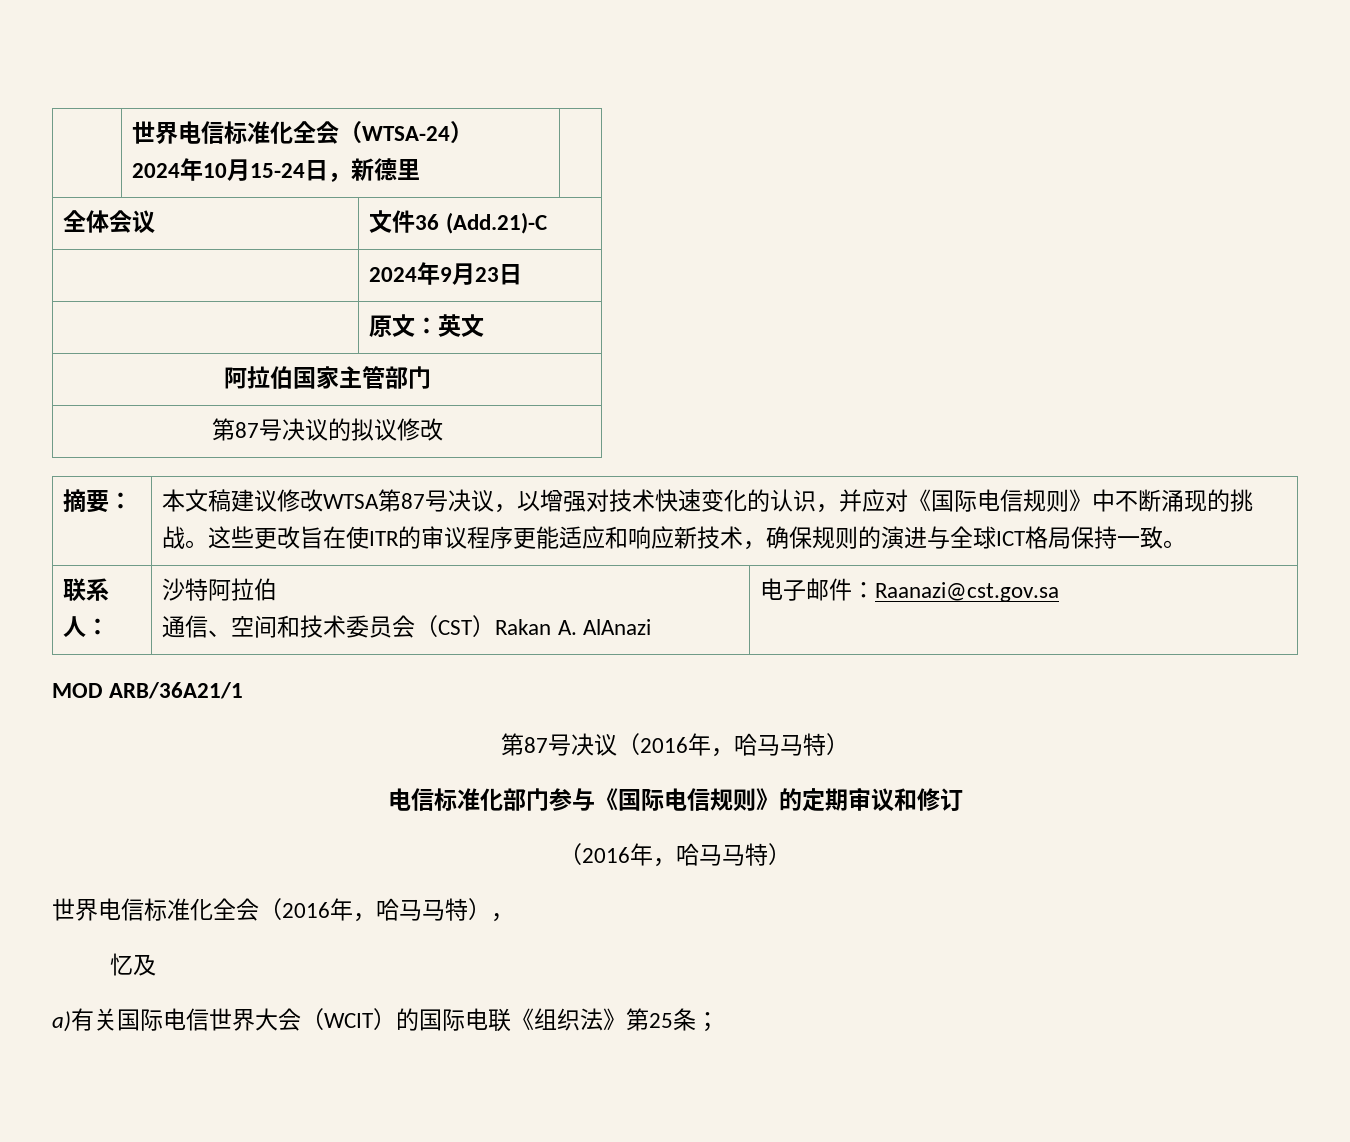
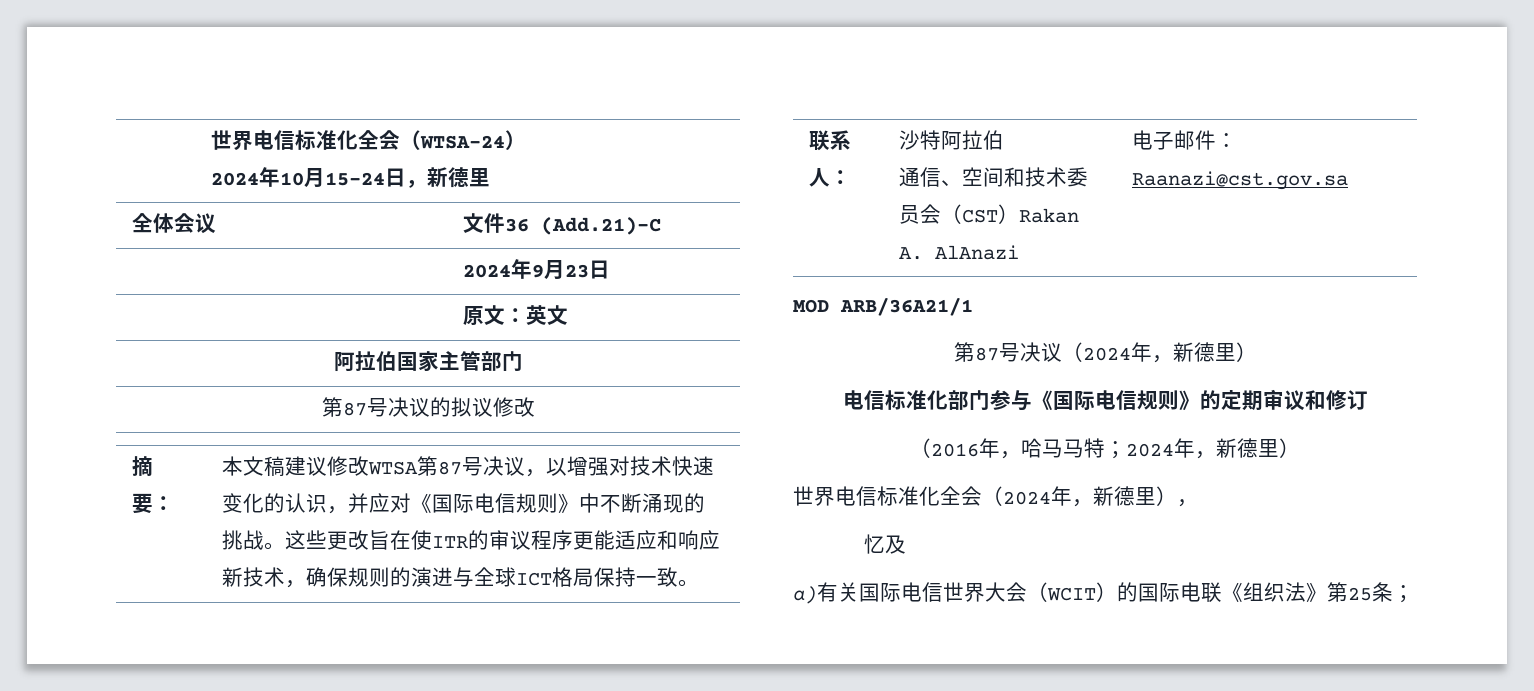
[640,733,826,757] 2016年，哈马马特 -> [1082,342,1236,363] 2024年，新德里
(768, 854) none -> [1105,438,1279,459] ；2024年，新德里
[282,898,468,922] 2016年，哈马马特 -> [1003,486,1156,507] 2024年，新德里

